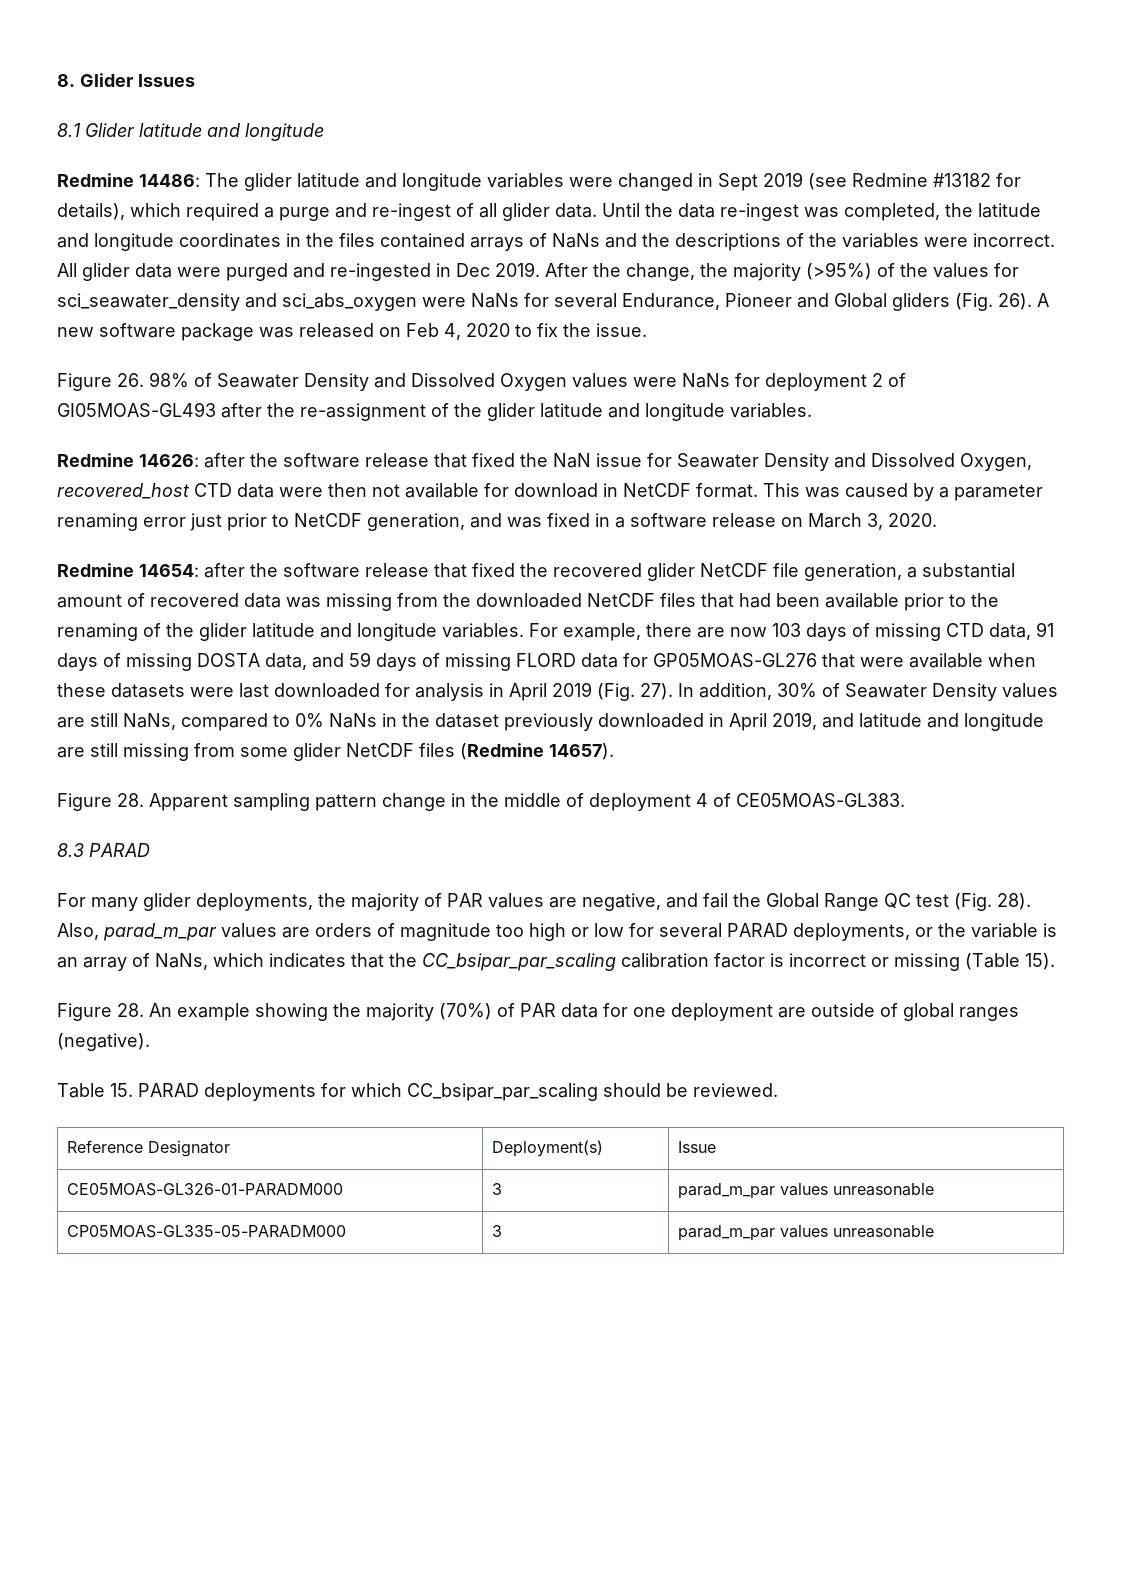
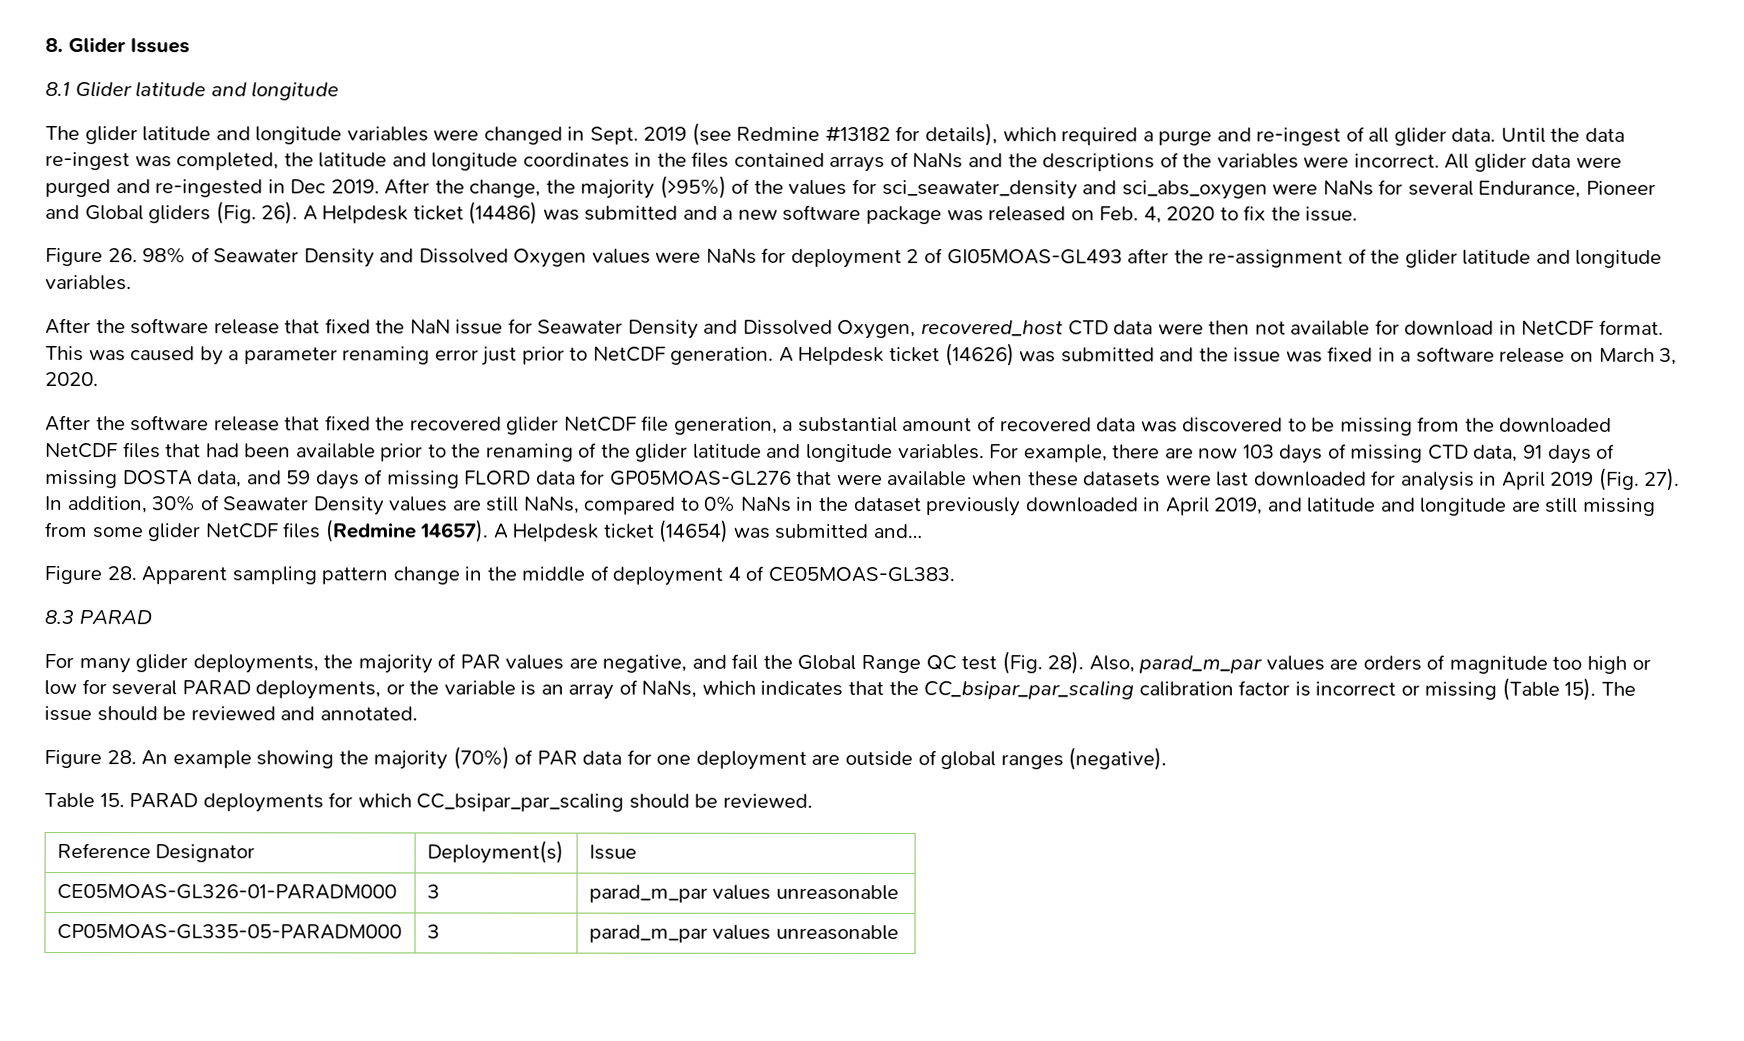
[57,173,200,187] Redmine 14486: -> (340, 91) none
[718,173,758,191] Sept -> [589,126,639,145] Sept.
(1049, 300) none -> [322,201,734,225] Helpdesk ticket (14486) was submitted and a
[406,323,439,337] Feb -> [1099,206,1140,221] Feb.
[57,453,245,468] Redmine 14626: after -> [45,317,91,335] After
[367,513,502,531] generation, and -> [670,343,1282,367] generation. A Helpdesk ticket (14626) was submitted and the issue
[57,563,245,578] Redmine 14654: after -> [45,414,91,432] After
(321, 602) none -> [1182,417,1336,433] discovered to be
(614, 751) none -> [492,519,922,543] A Helpdesk ticket (14654) was submitted and…
(1055, 961) none -> [1600,681,1636,696] [44,705,418,722] The issue should be reviewed and annotated.

